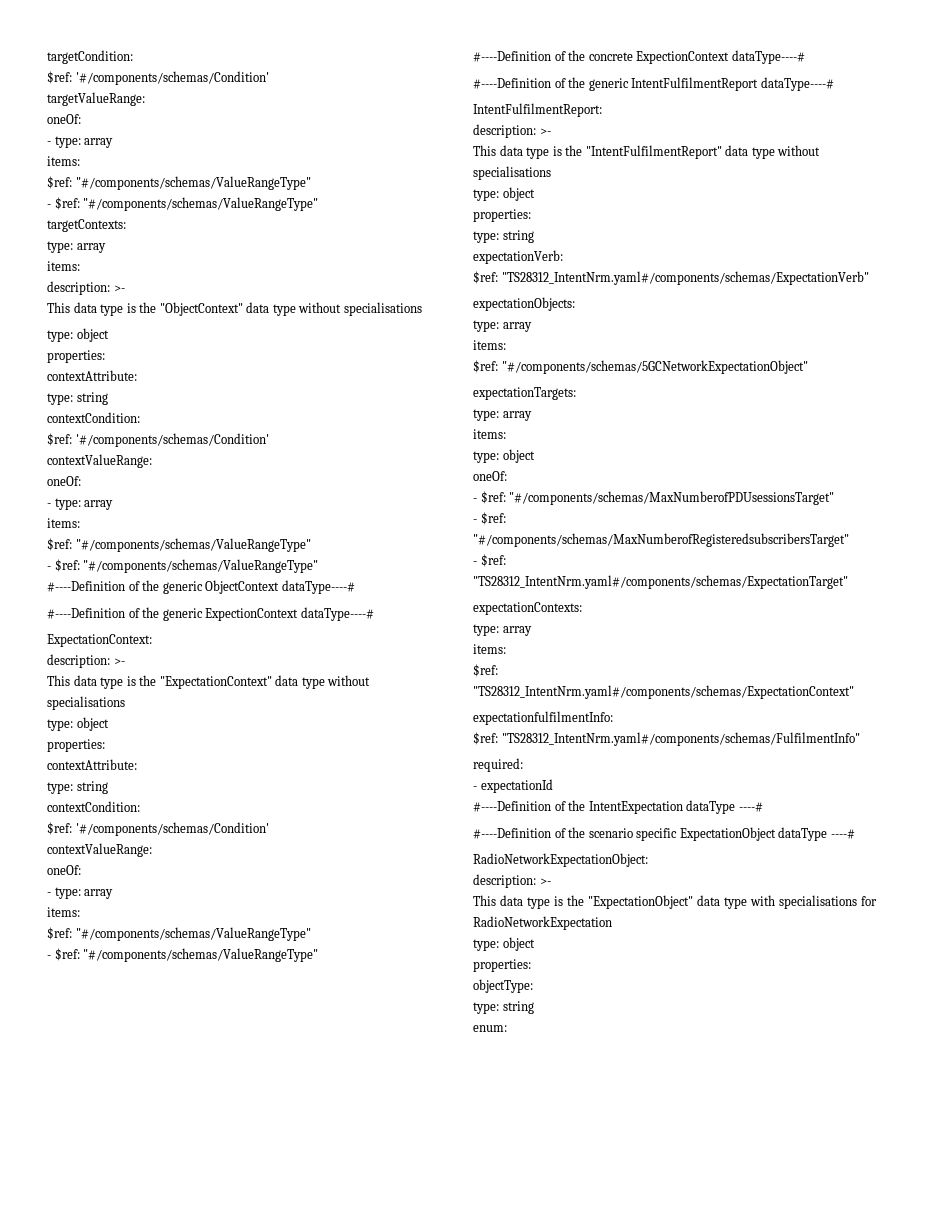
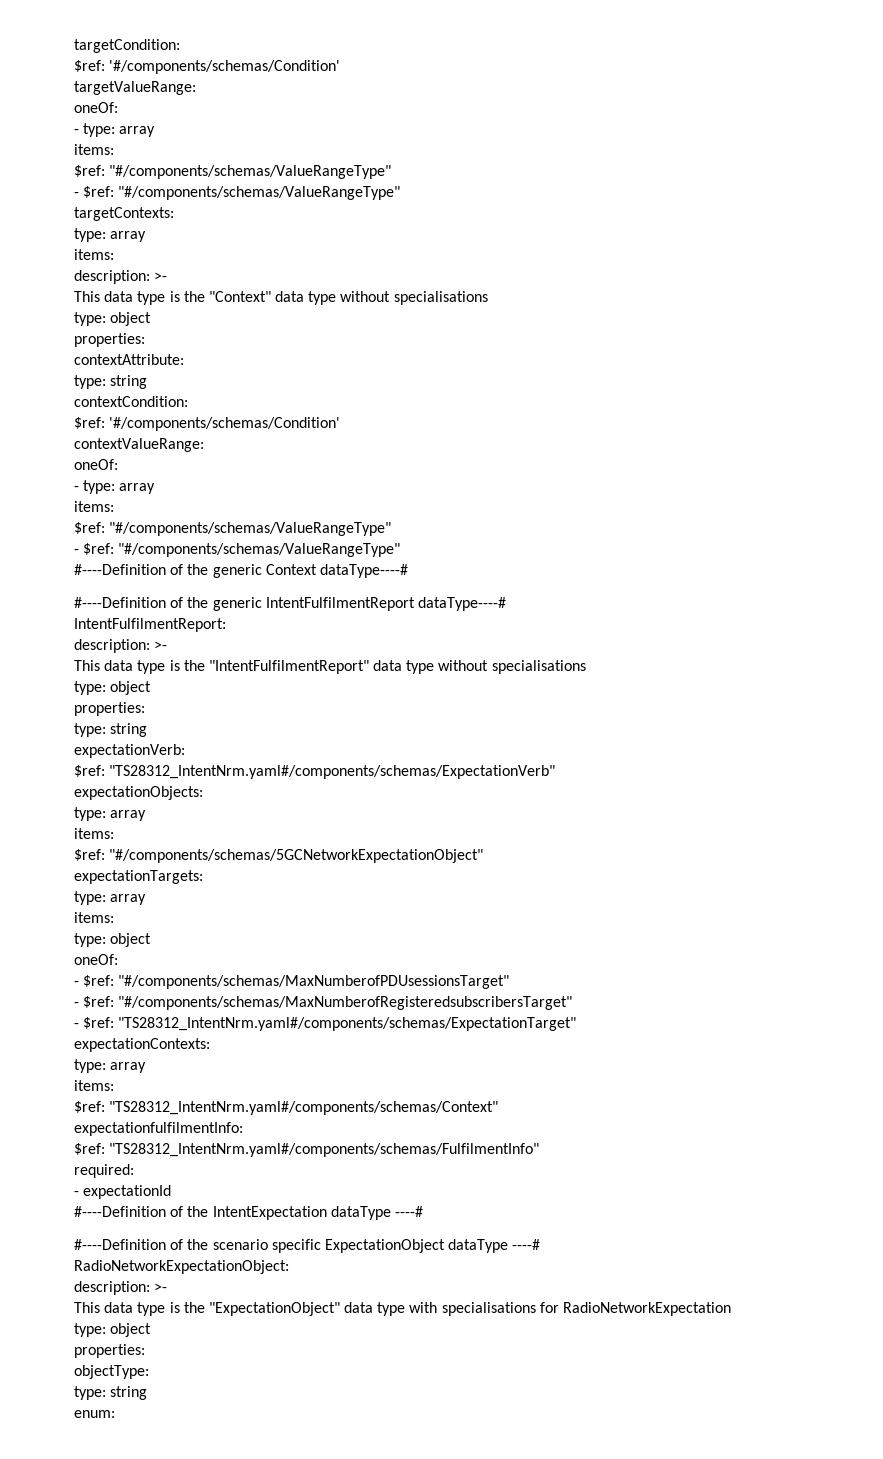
[159,302,243,316] "ObjectContext" -> [208,291,271,302] "Context"
[205,580,355,594] [47,607,374,621] [47,634,152,647] [47,654,125,668] [47,675,371,689] [47,696,125,710] [47,717,109,731] [47,739,105,752] [47,759,137,770] [47,781,108,794] [47,801,140,812] [47,822,269,836] [47,843,152,857] [47,865,81,875] [47,887,114,899] [47,907,80,917] [47,927,311,941] [47,948,319,962] [473,50,730,64] ObjectContext dataType----# // #----Definition of the generic ExpectionContext dataType----# // ExpectationContext: // description: >- // This data type is the "ExpectationContext" data type without specialisations // type: object // properties: // contextAttribute: // type: string // contextCondition: // $ref: '#/components/schemas/Condition' // contextValueRange: // oneOf: // - type: array // items: // $ref: "#/components/schemas/ValueRangeType" // - $ref: "#/components/schemas/ValueRangeType" // #----Definition of the concrete ExpectionContext -> [265,564,317,575] Context
[473,685,854,699] "TS28312_IntentNrm.yaml#/components/schemas/ExpectationContext" -> [109,1101,499,1115] "TS28312_IntentNrm.yaml#/components/schemas/Context"

